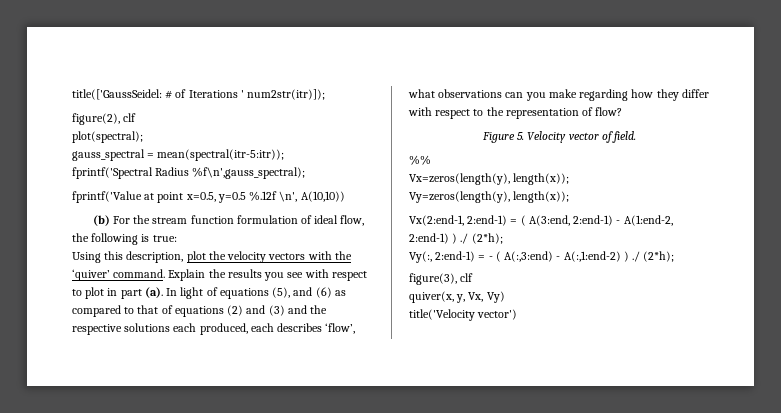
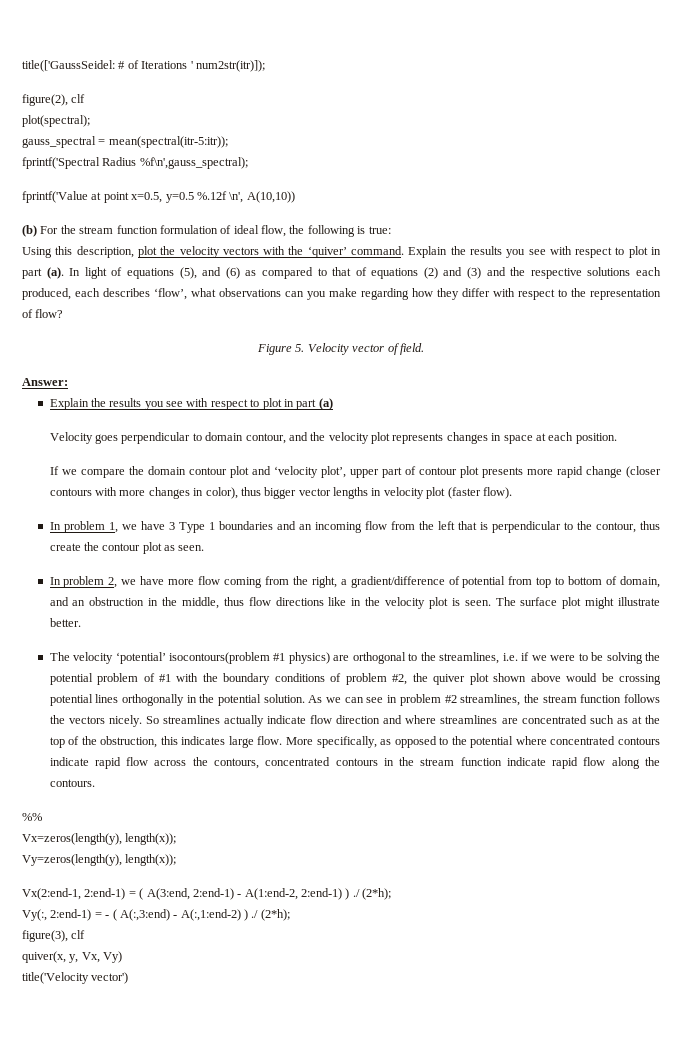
(637, 137) none -> [22,378,68,386] [49,398,333,410] [49,432,617,444] [49,466,661,478] [49,487,512,499] [49,521,661,533] [49,542,205,554] [49,576,661,588] [49,597,660,609] [49,618,81,627] [49,652,660,664] [49,673,661,685] [49,694,660,706] [49,715,660,727] [49,736,660,748] [49,757,660,769] [49,779,95,787] // Answer: // Explain the results you see with respect to plot in part (a) // Velocity goes perpendicular to domain contour, and the velocity plot represents changes in space at each position. // If we compare the domain contour plot and ‘velocity plot’, upper part of contour plot presents more rapid change (closer contours with more changes in color), thus bigger vector lengths in velocity plot (faster flow). // In problem 1, we have 3 Type 1 boundaries and an incoming flow from the left that is perpendicular to the contour, thus create the contour plot as seen. // In problem 2, we have more flow coming from the right, a gradient/difference of potential from top to bottom of domain, and an obstruction in the middle, thus flow directions like in the velocity plot is seen. The surface plot might illustrate better. // The velocity ‘potential’ isocontours(problem #1 physics) are orthogonal to the streamlines, i.e. if we were to be solving the potential problem of #1 with the boundary conditions of problem #2, the quiver plot shown above would be crossing potential lines orthogonally in the potential solution. As we can see in problem #2 streamlines, the stream function follows the vectors nicely. So streamlines actually indicate flow direction and where streamlines are concentrated such as at the top of the obstruction, this indicates large flow. More specifically, as opposed to the potential where concentrated contours indicate rapid flow across the contours, concentrated contours in the stream function indicate rapid flow along the contours.

